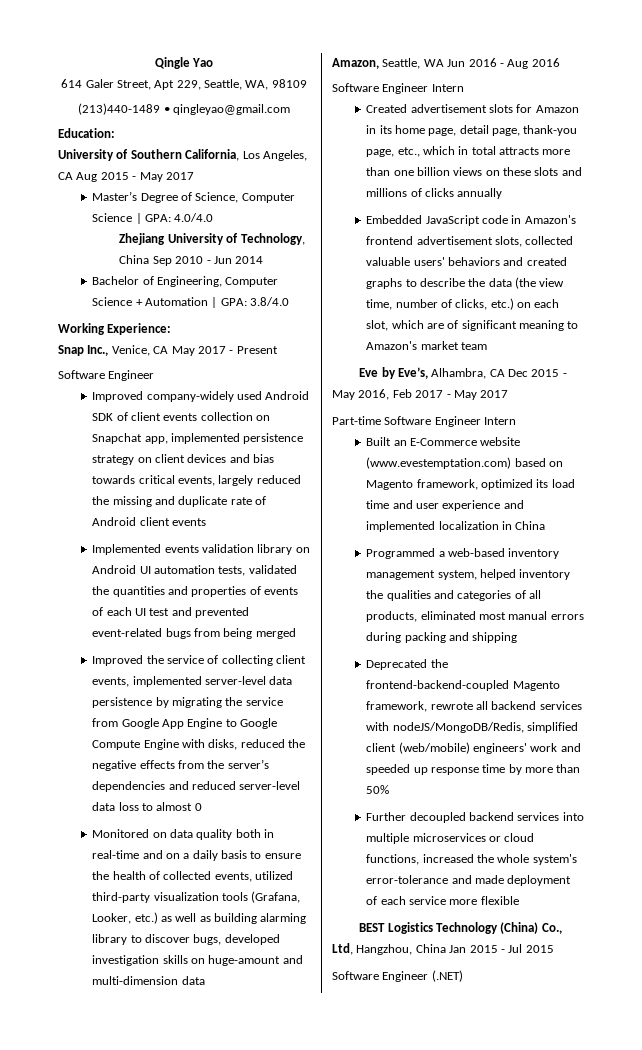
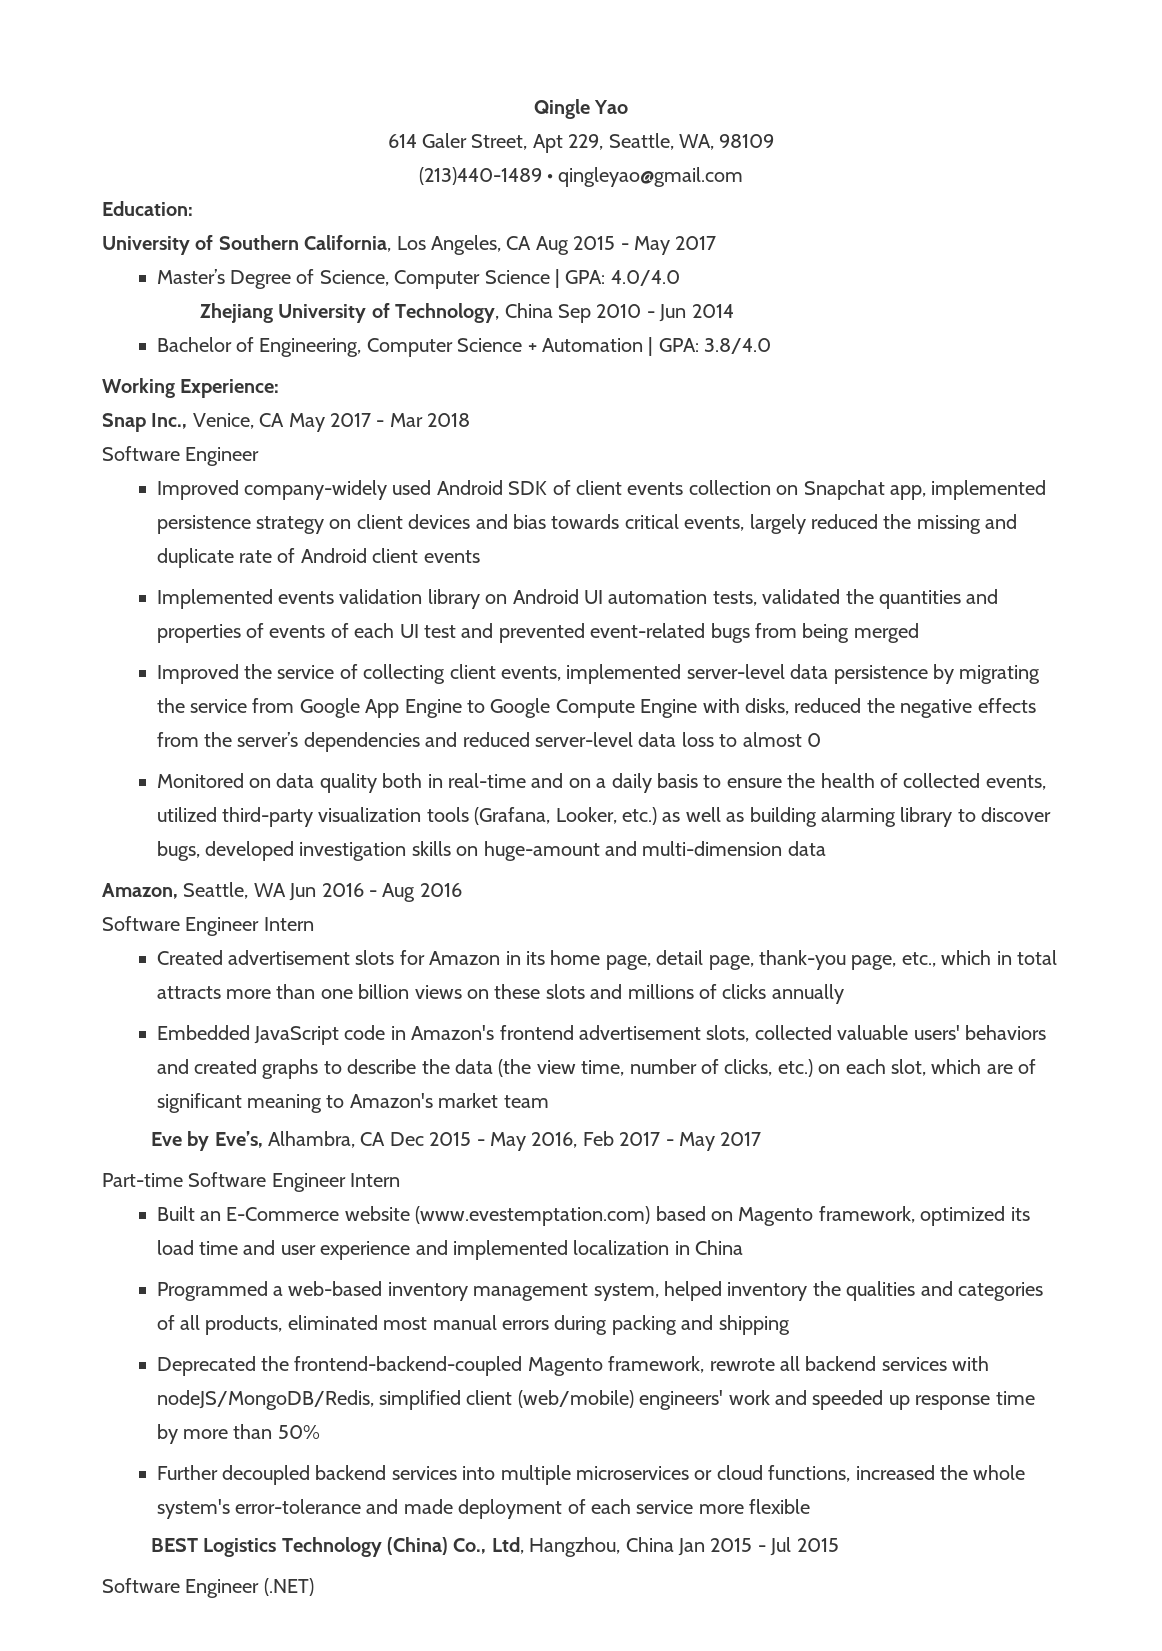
[236,346,278,354] Present -> [389,413,471,427] Mar 2018

